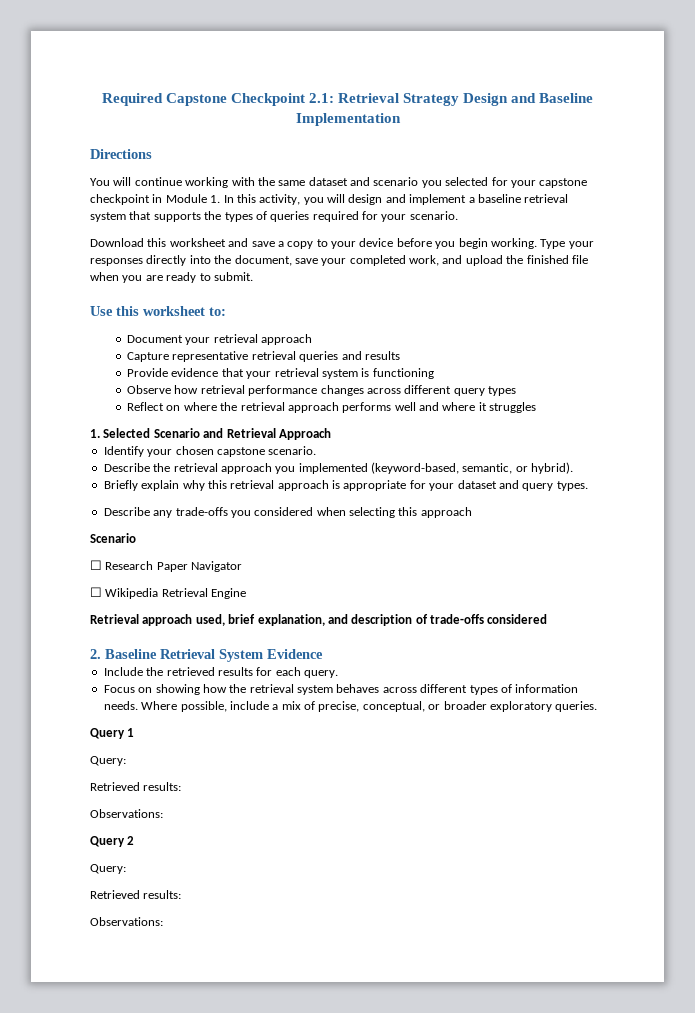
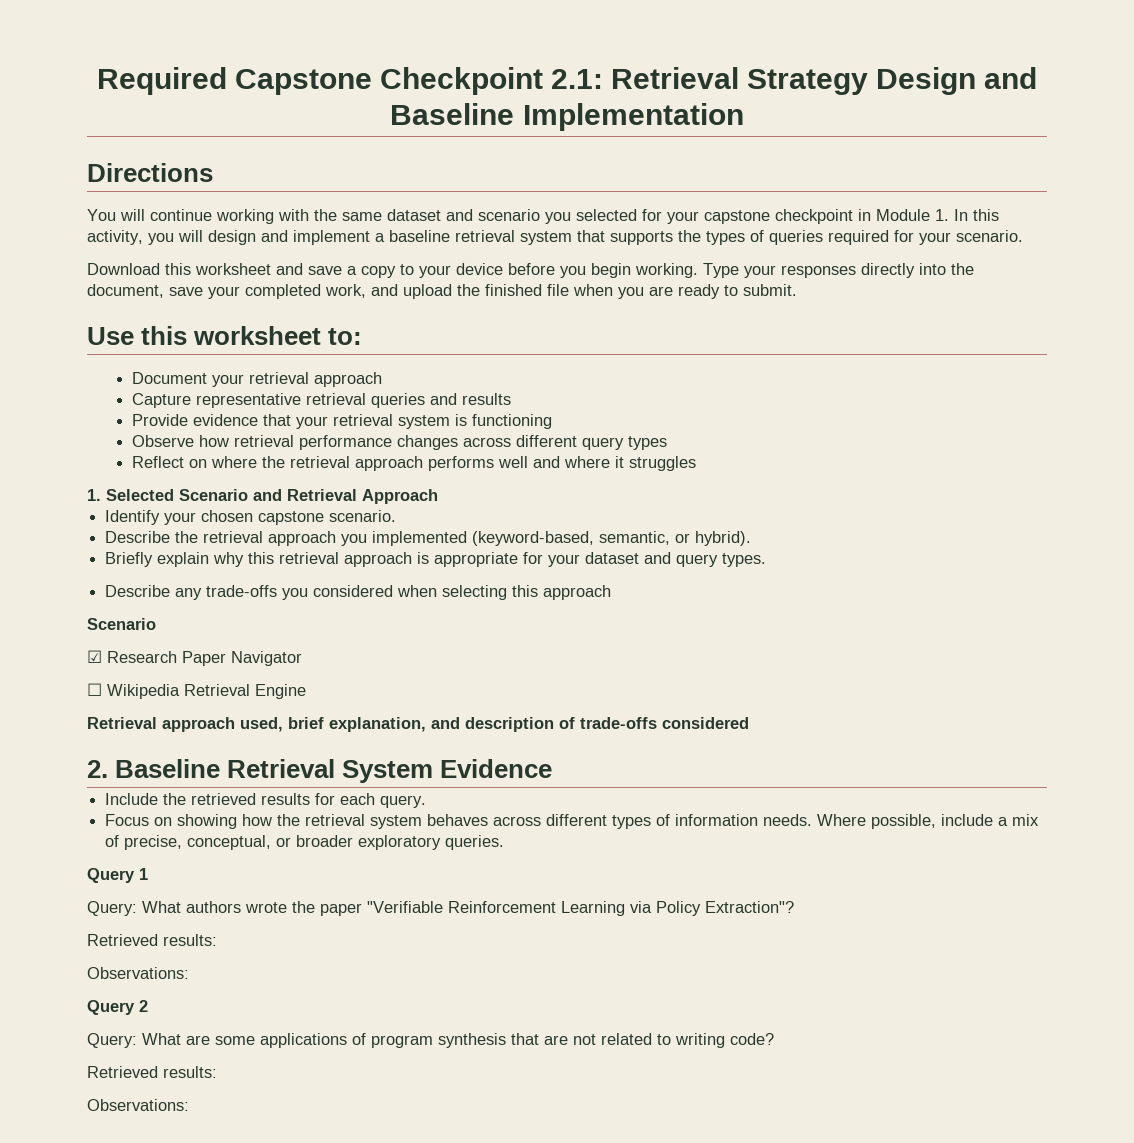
[90,560,102,570] ☐ -> [87,650,102,663] ☑
(126, 761) none -> [142,901,794,916] What authors wrote the paper "Verifiable Reinforcement Learning via Policy Extraction"?
(126, 869) none -> [142,1033,774,1048] What are some applications of program synthesis that are not related to writing code?

